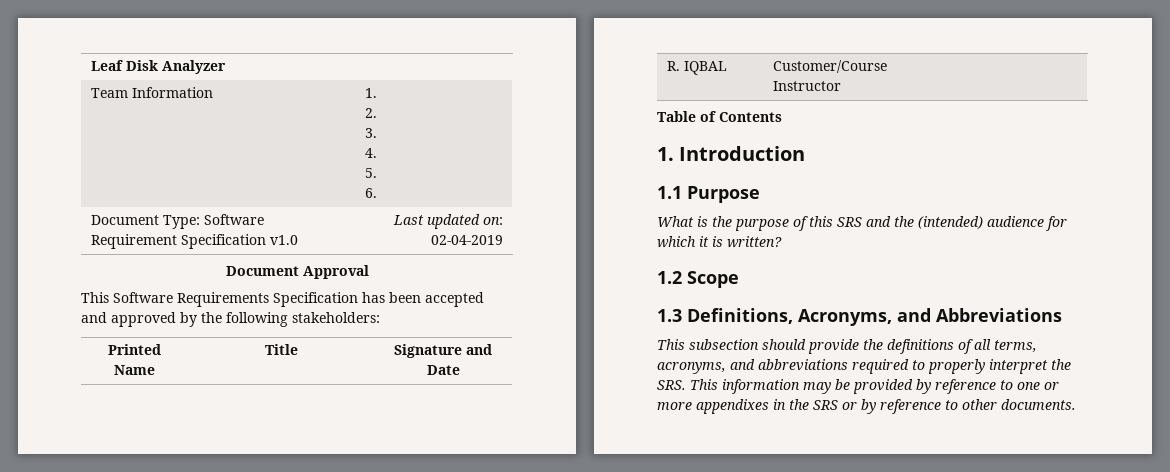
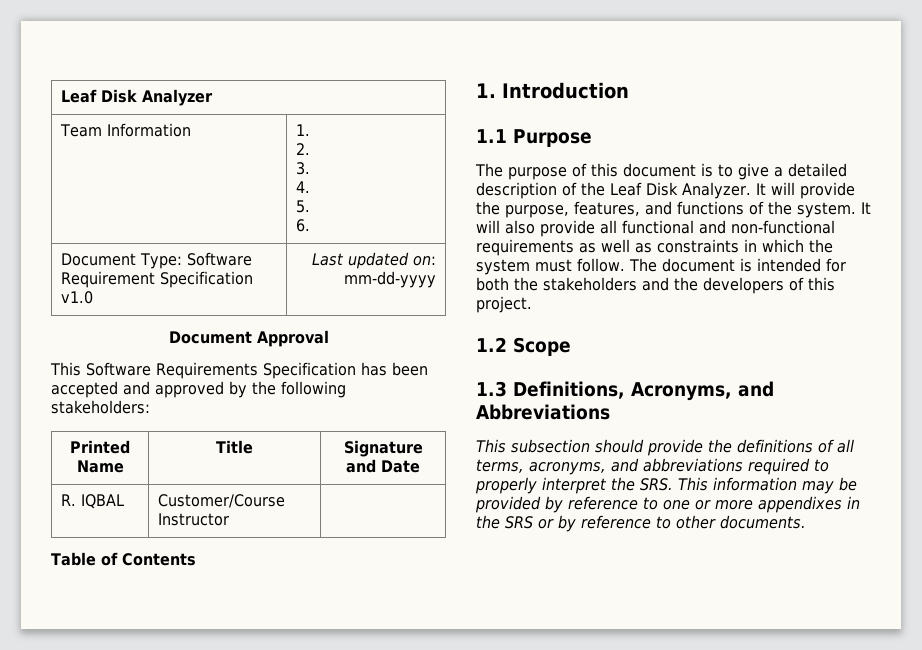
[431,235,504,245] 02-04-2019 -> [343,271,436,288] mm-dd-yyyy
[657,216,1067,231] [657,236,782,248] What is the purpose of this SRS and the (intended) audience for which it is written? -> [475,163,847,180] [476,182,855,199] [476,201,871,218] [476,220,835,237] [476,239,833,256] [476,258,846,275] [476,277,835,294] [476,296,532,313] The purpose of this document is to give a detailed description of the Leaf Disk Analyzer. It will provide the purpose, features, and functions of the system. It will also provide all functional and non-functional requirements as well as constraints in which the system must follow. The document is intended for both the stakeholders and the developers of this project.

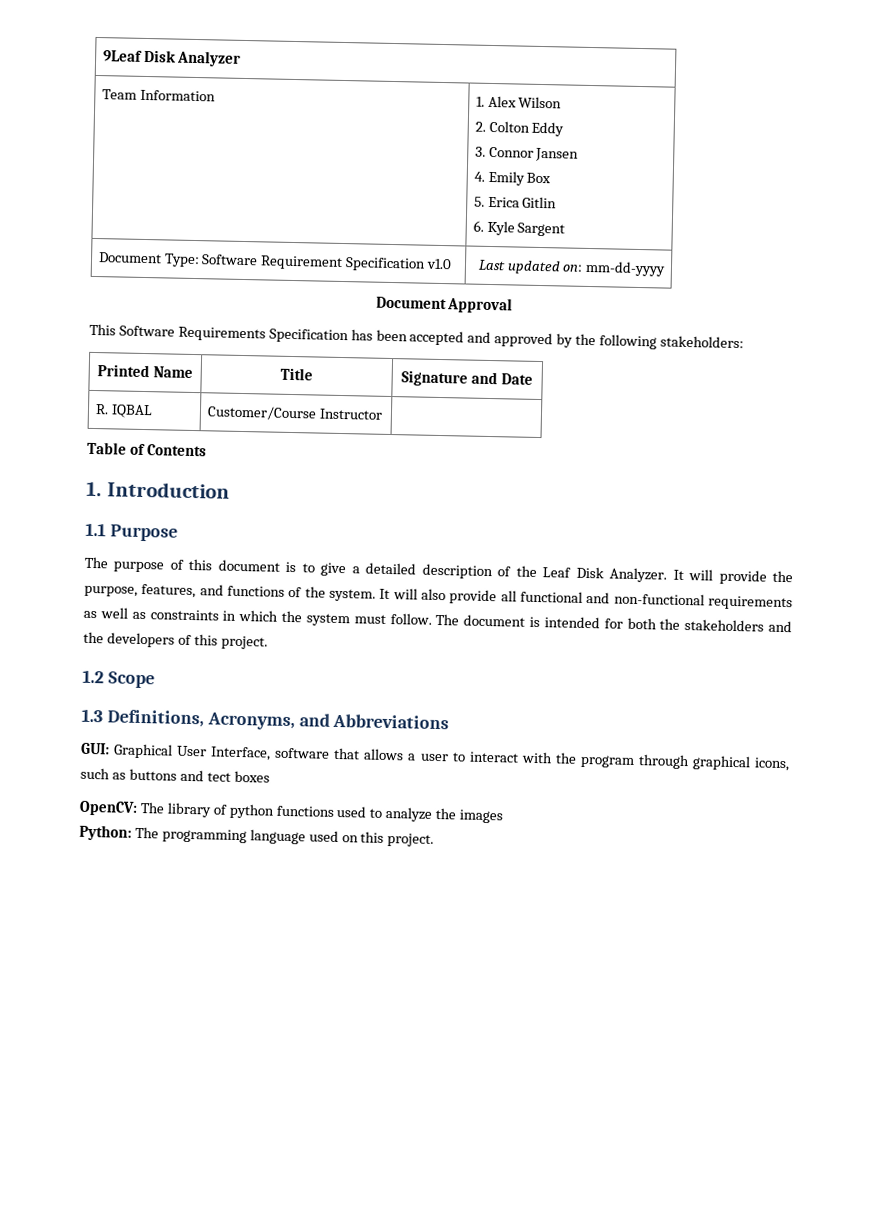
[61,89,98,103] Leaf -> [102,50,143,62] 9Leaf
(311, 130) none -> [487,95,563,109] Alex Wilson
(311, 149) none -> [488,120,565,137] Colton Eddy
(311, 168) none -> [488,146,580,162] Connor Jansen
(311, 187) none -> [487,170,552,186] Emily Box
(311, 206) none -> [487,196,558,209] Erica Gitlin
(311, 225) none -> [486,220,566,237] Kyle Sargent
[476,439,854,456] [476,458,829,475] [475,477,857,494] [475,496,860,513] [476,515,806,532] This subsection should provide the definitions of all terms, acronyms, and abbreviations required to properly interpret the SRS. This information may be provided by reference to one or more appendixes in the SRS or by reference to other documents. -> [81,742,790,772] [80,767,270,783] [79,800,504,824] [79,824,435,847] GUI: Graphical User Interface, software that allows a user to interact with the program through graphical icons, such as buttons and tect boxes // OpenCV: The library of python functions used to analyze the images // Python: The programming language used on this project.

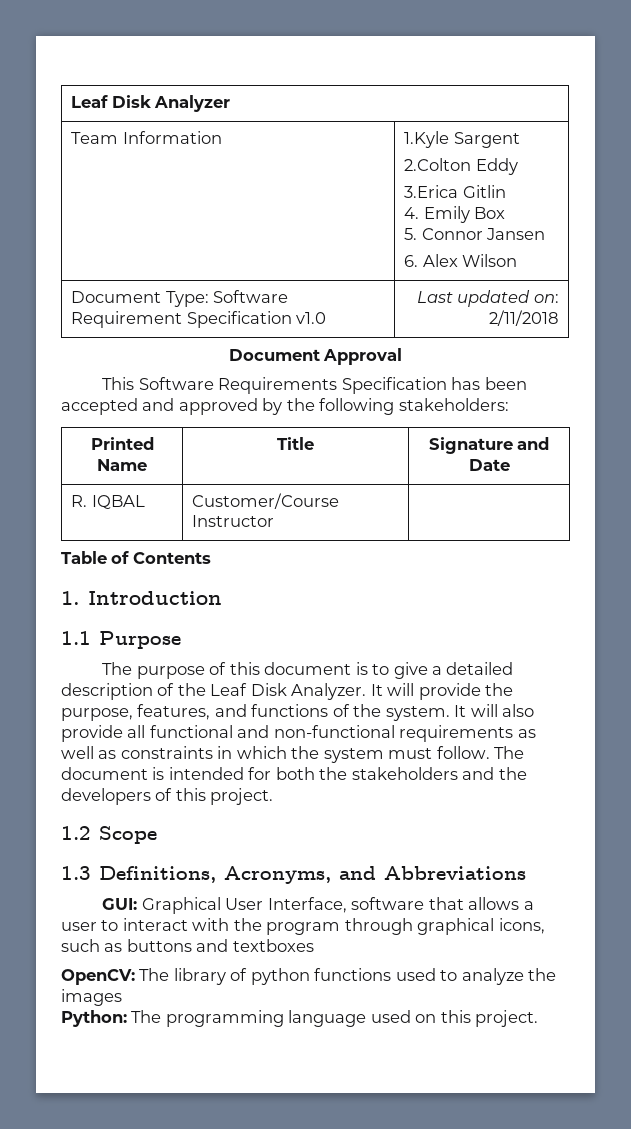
[102,50,143,62] 9Leaf -> [71,95,109,108] Leaf
[475,95,563,109] [474,120,565,137] [474,146,580,162] 1. Alex Wilson // 2. Colton Eddy // 3. Connor Jansen -> [404,131,520,148] [404,158,518,175] [404,185,506,198] 1.Kyle Sargent // 2.Colton Eddy // 3.Erica Gitlin
[487,196,558,209] Erica Gitlin -> [421,228,546,240] Connor Jansen
[486,220,566,237] Kyle Sargent -> [422,254,518,267] Alex Wilson
[585,260,667,277] mm-dd-yyyy -> [488,310,559,326] 2/11/2018
[206,770,270,783] tect boxes -> [232,939,314,952] textboxes

